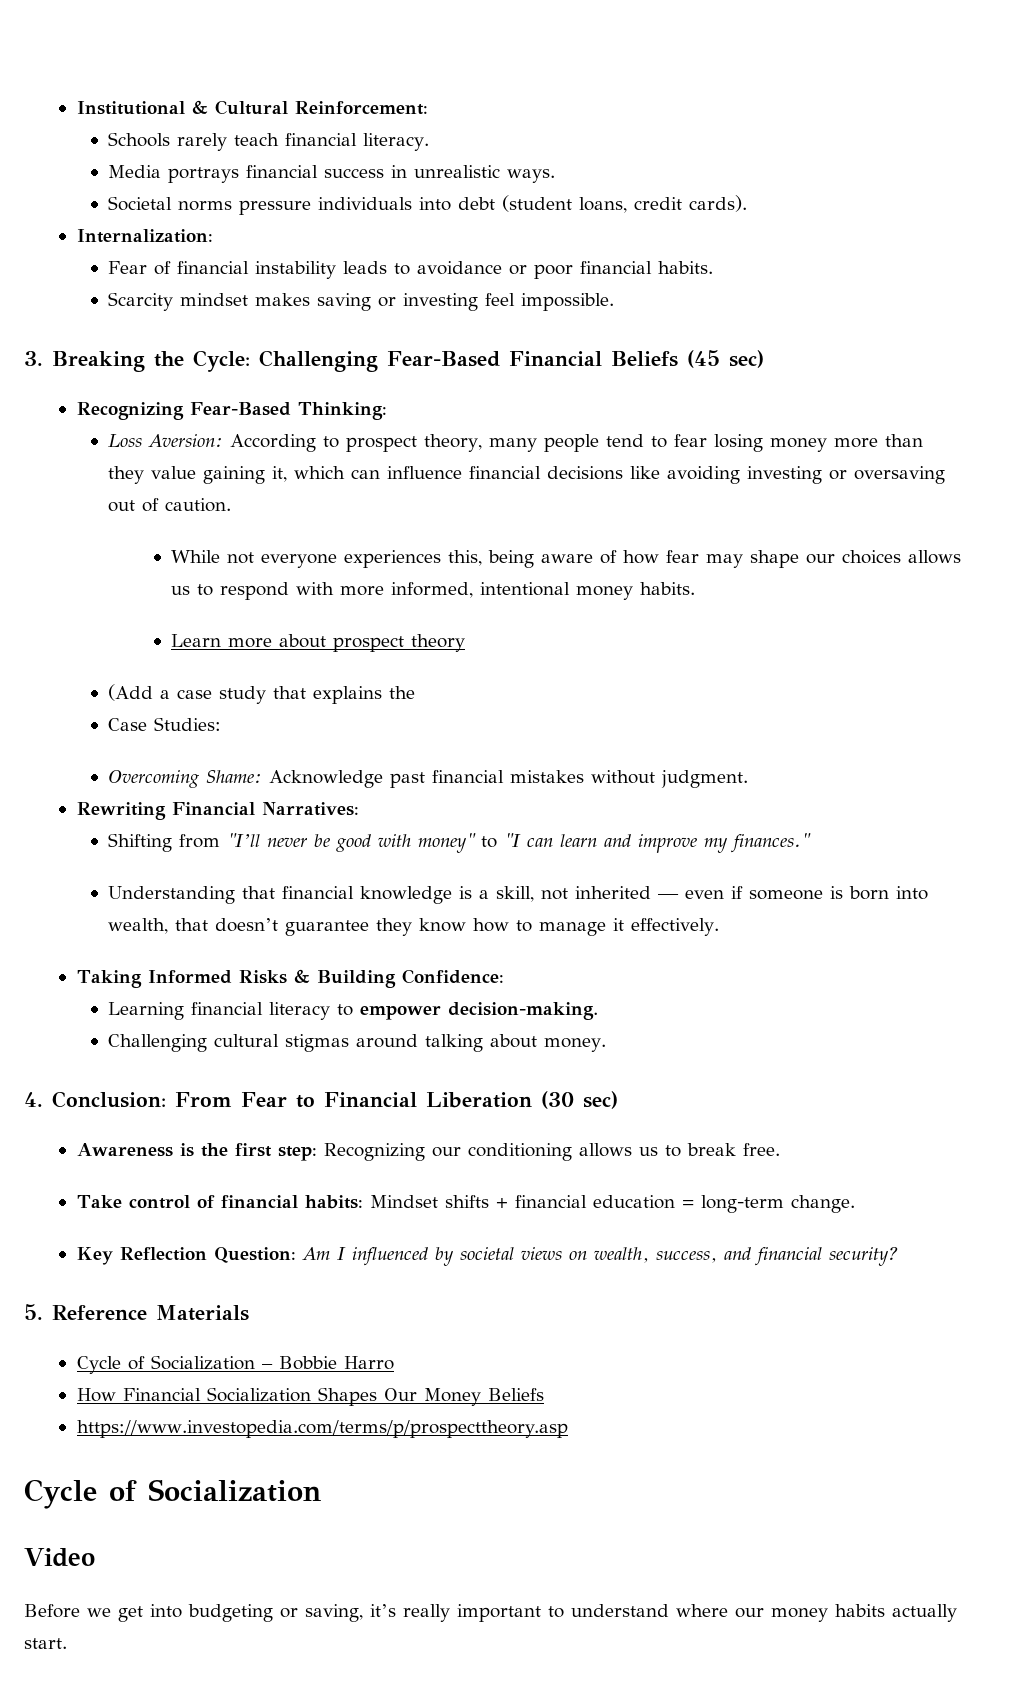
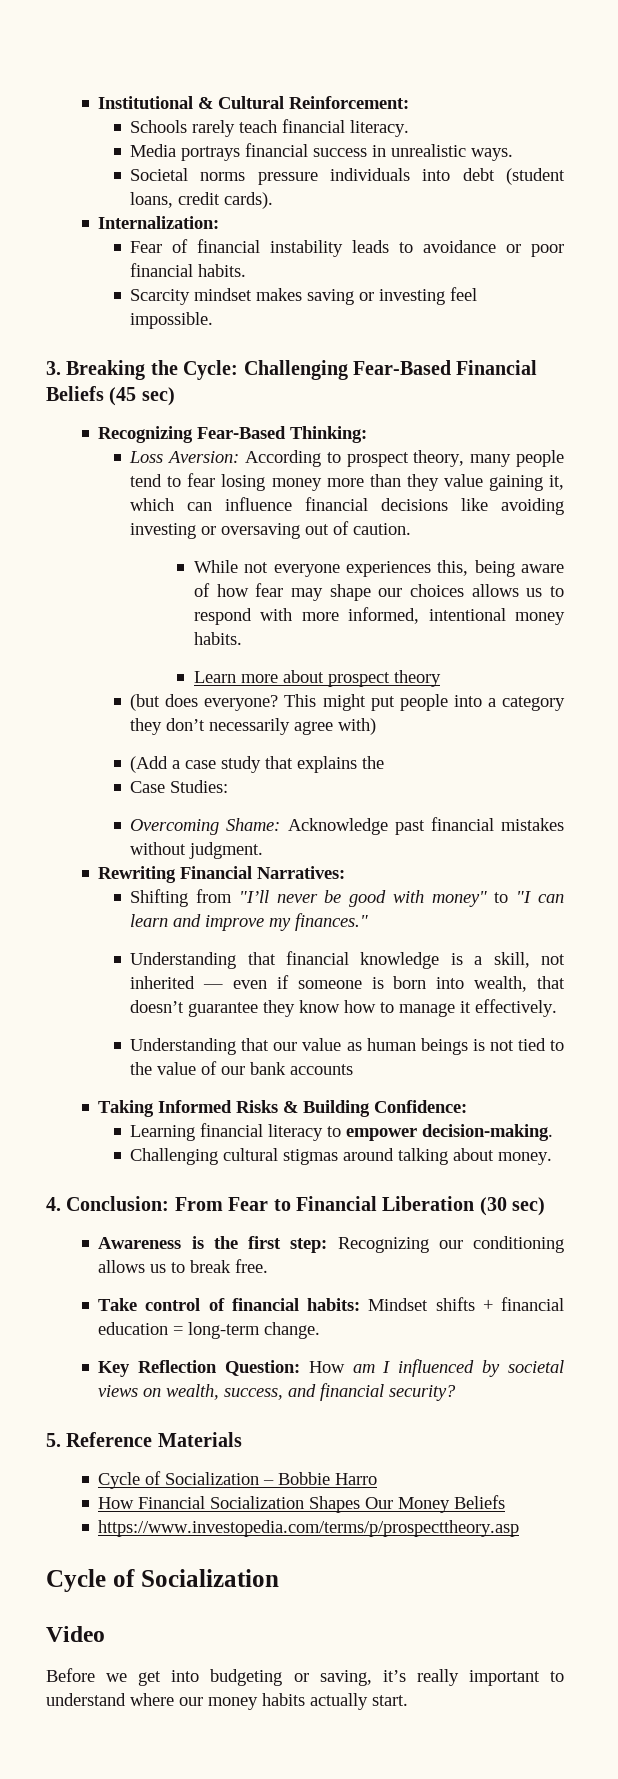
(466, 643) none -> [130,694,566,711] [130,718,377,735] // (but does everyone? This might put people into a category they don’t necessarily agree with)
(720, 927) none -> [130,1038,564,1055] [130,1061,354,1075] // Understanding that our value as human beings is not tied to the value of our bank accounts
[301,1247,330,1260] Am -> [308,1361,375,1373] How am

